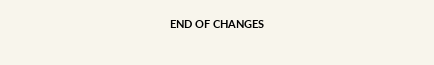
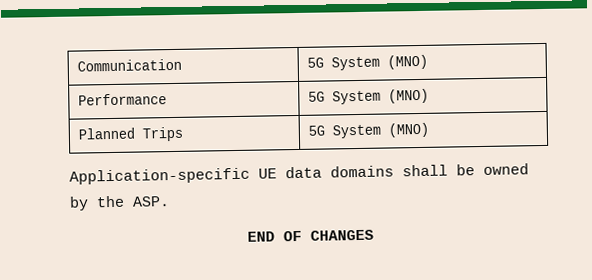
(170, 24) none -> [76,58,182,72] [306,54,428,71] [77,93,167,106] [307,88,429,105] [77,126,183,142] [307,122,429,139] [69,163,529,185] [69,195,170,211] Communication | 5G System (MNO) // Performance | 5G System (MNO) // Planned Trips | 5G System (MNO) // Application-specific UE data domains shall be owned by the ASP. //

